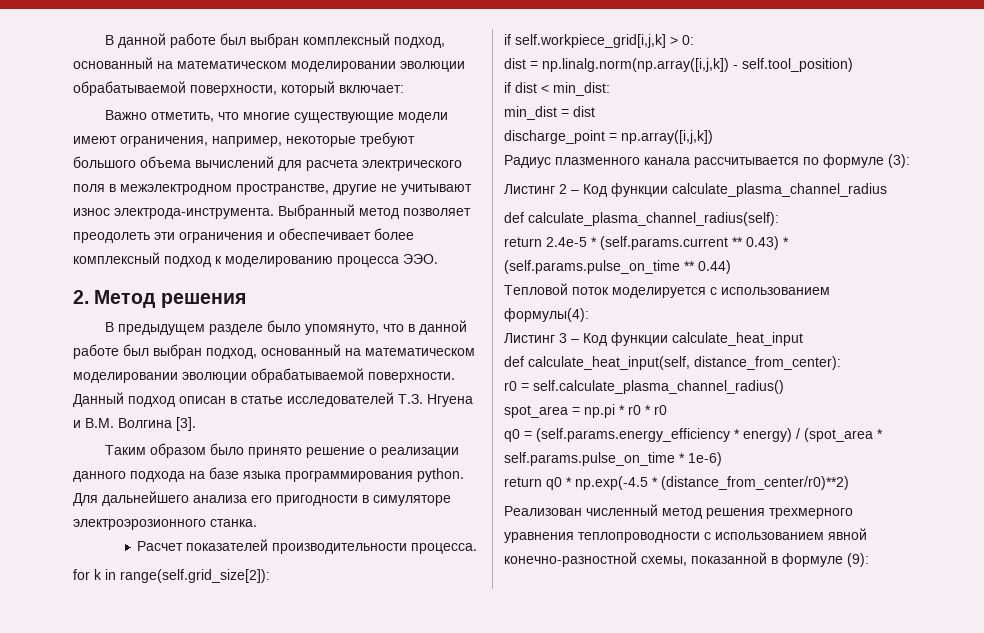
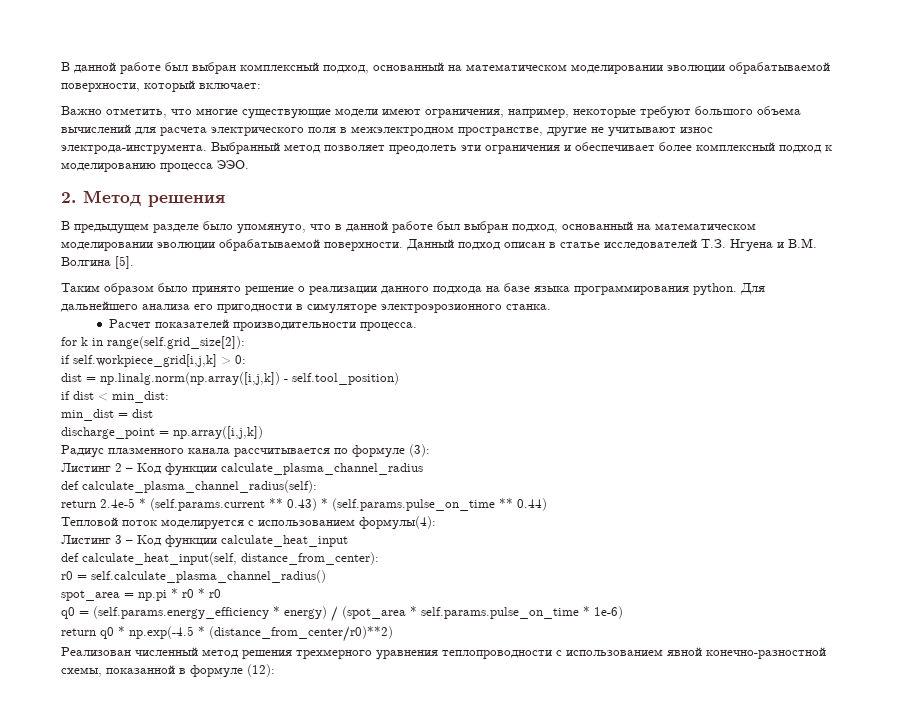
[176,417,196,431] [3]. -> [115,256,134,269] [5].
[847,553,869,567] (9): -> [247,664,275,677] (12):

